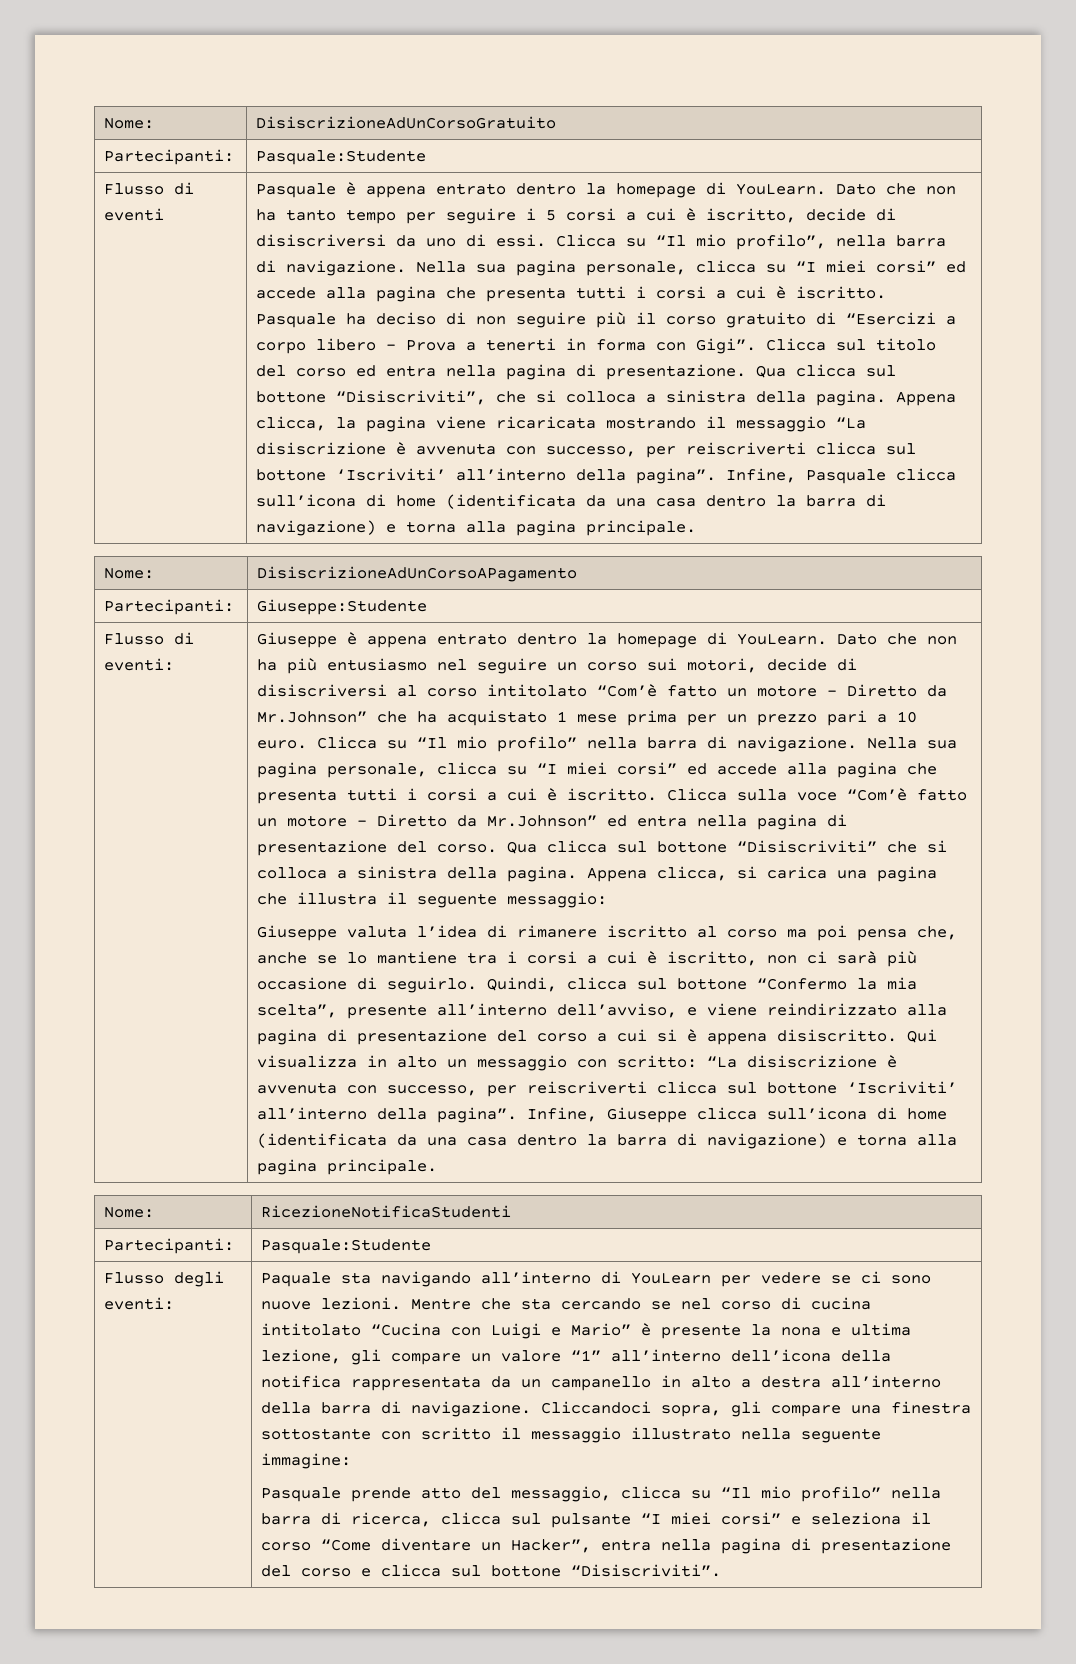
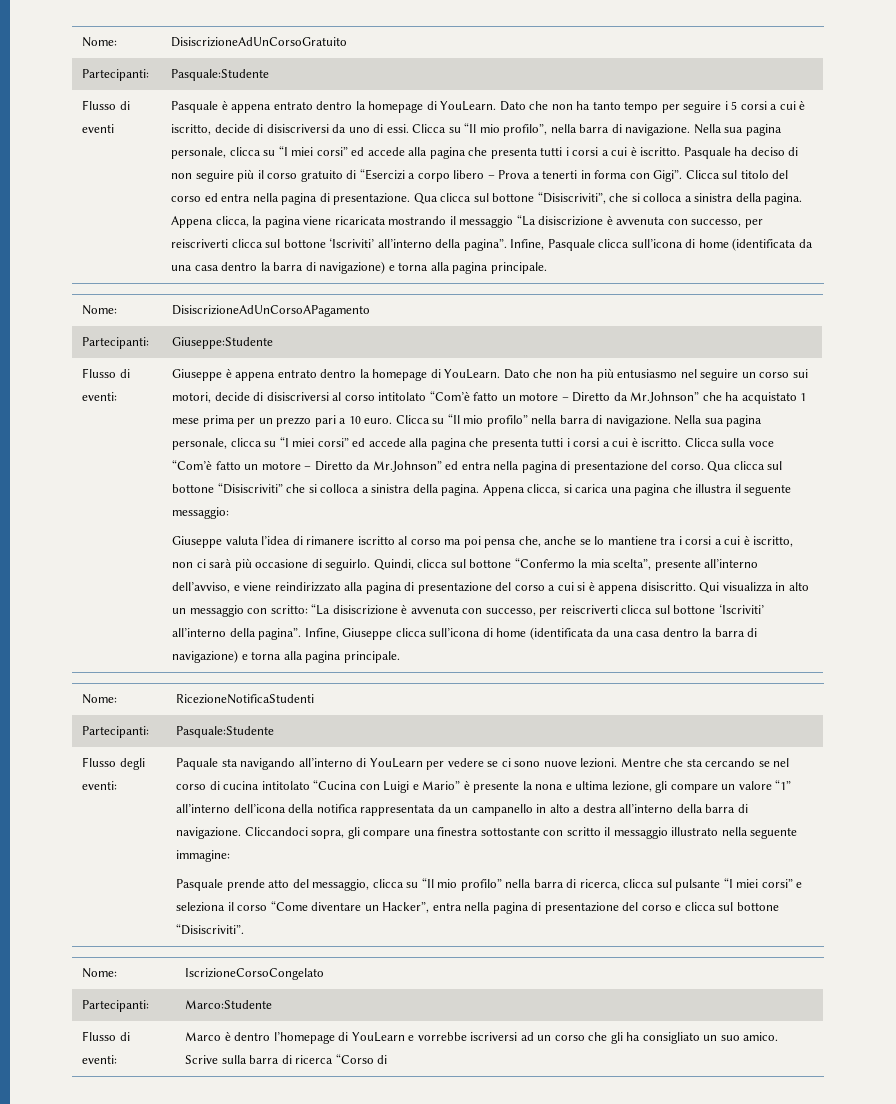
(722, 1570) none -> [82,968,118,978] [185,968,325,980] [82,1000,150,1012] [185,1000,273,1009] [82,1031,130,1041] [82,1055,118,1064] [185,1031,779,1044] [185,1054,388,1064] // Nome: | IscrizioneCorsoCongelato // Partecipanti: | Marco:Studente // Flusso di eventi: | Marco è dentro l’homepage di YouLearn e vorrebbe iscriversi ad un corso che gli ha consigliato un suo amico. Scrive sulla barra di ricerca “Corso di

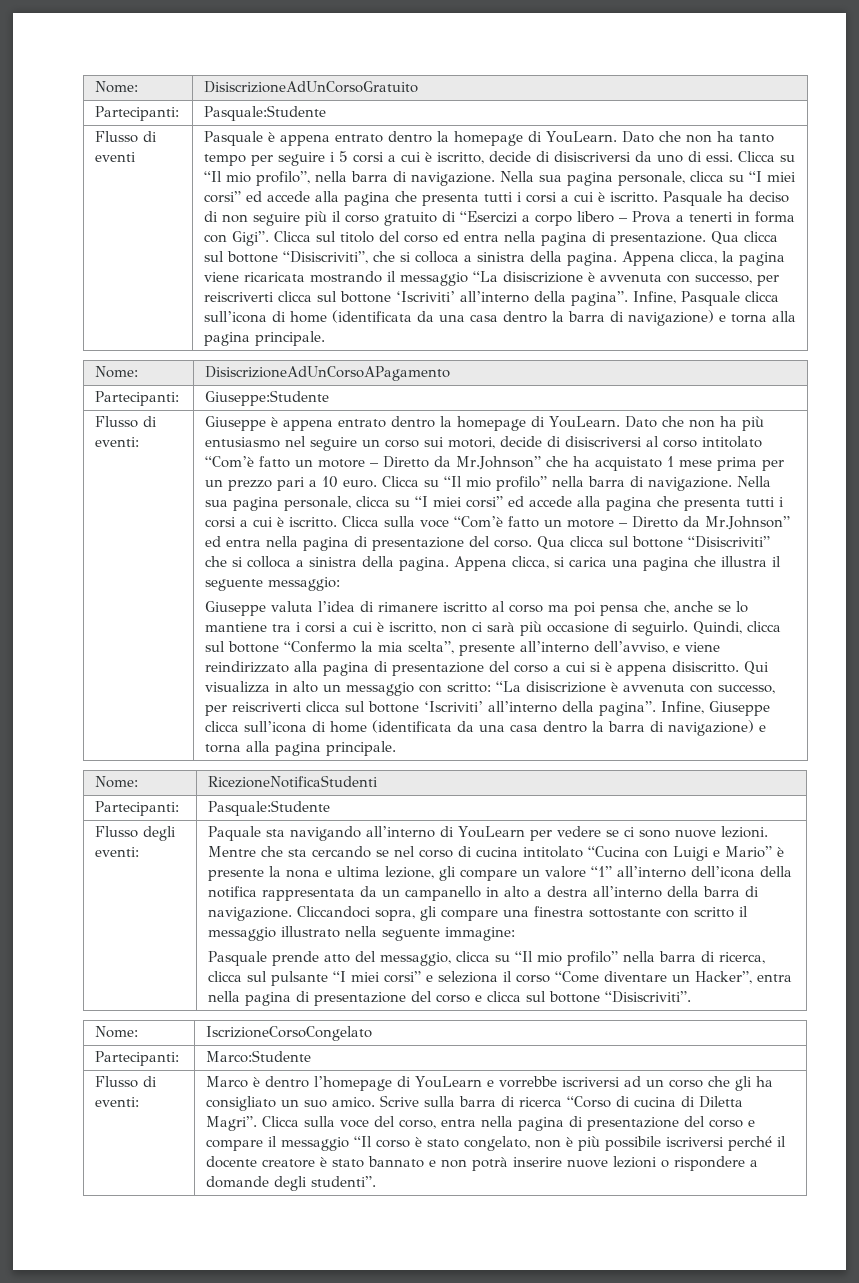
(388, 1059) none -> [633,1096,743,1108] [205,1116,755,1131] [205,1136,786,1151] [205,1156,758,1171] [205,1176,376,1191] cucina di Diletta Magri”. Clicca sulla voce del corso, entra nella pagina di presentazione del corso e compare il messaggio “Il corso è stato congelato, non è più possibile iscriversi perché il docente creatore è stato bannato e non potrà inserire nuove lezioni o rispondere a domande degli studenti”.

